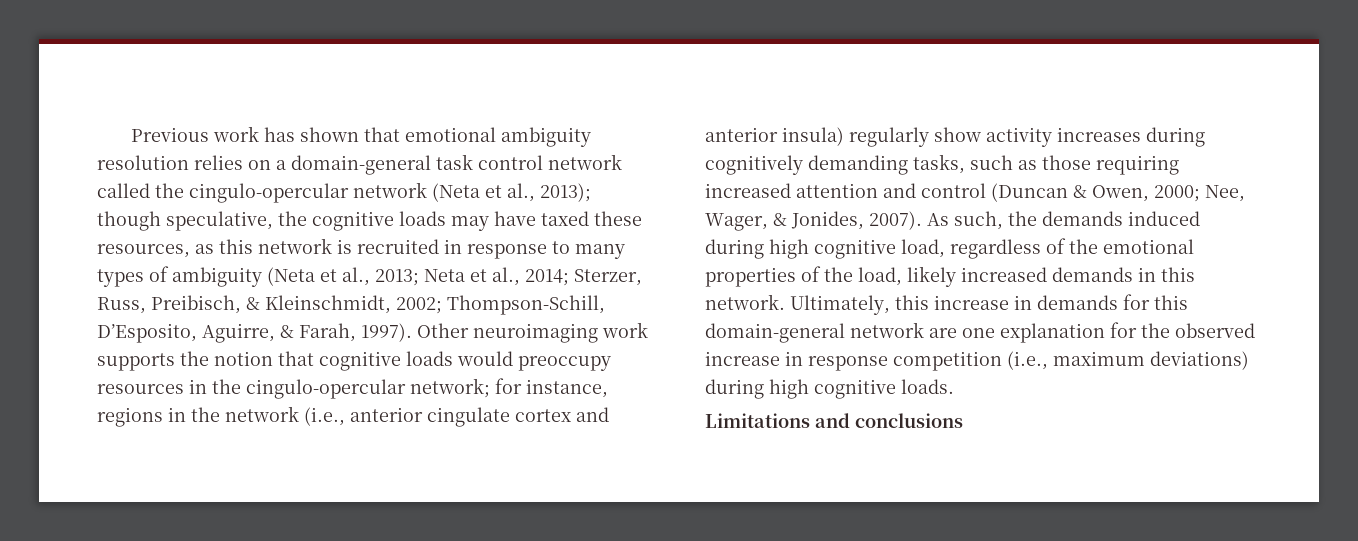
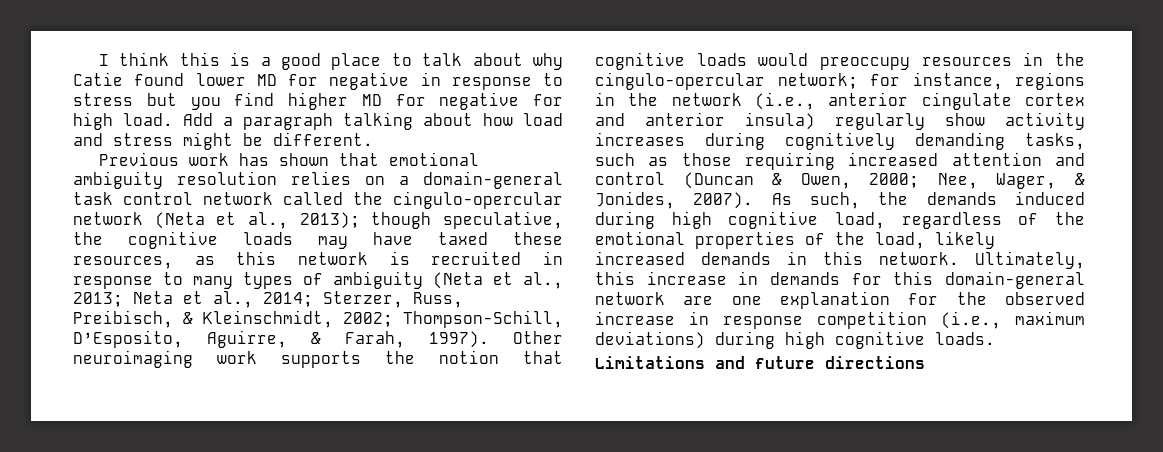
(131, 134) none -> [99,52,563,70] [73,72,563,90] [73,92,563,110] [73,112,563,130] [73,132,373,150] I think this is a good place to talk about why Catie found lower MD for negative in response to stress but you find higher MD for negative for high load. Add a paragraph talking about how load and stress might be different. //
[855,413,963,428] conclusions -> [755,356,925,369] future directions

